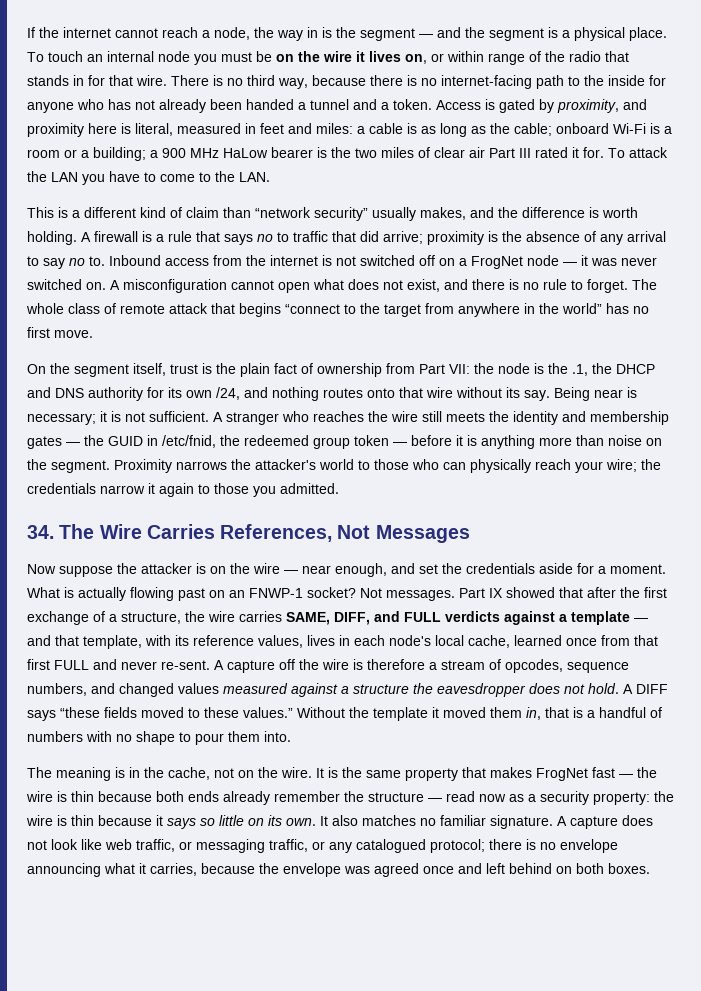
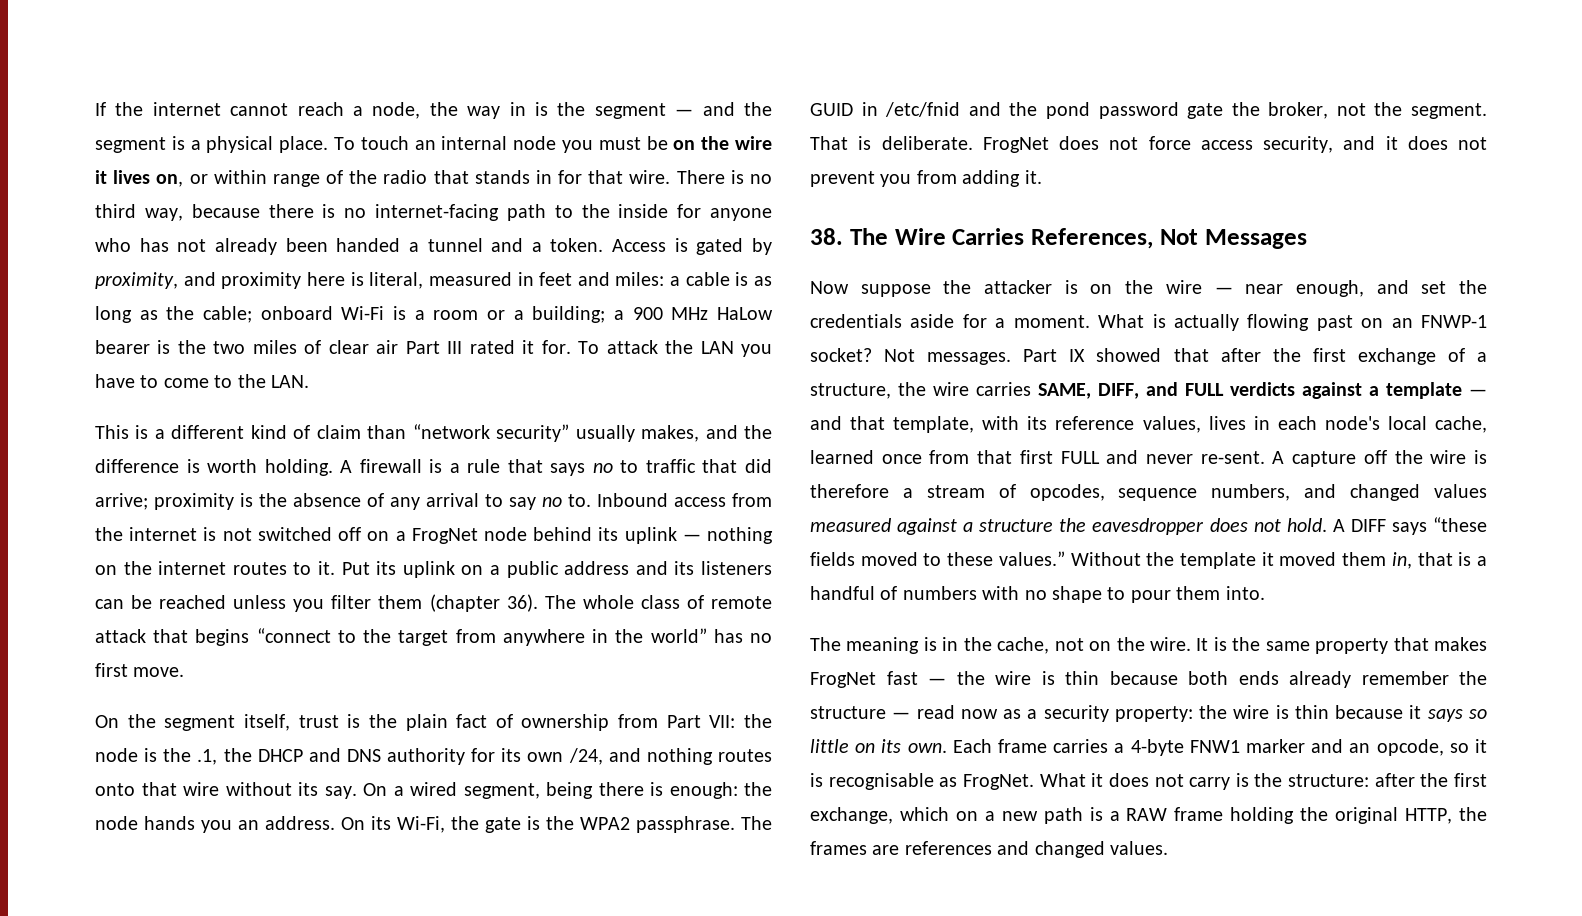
[563,255,657,266] [27,279,628,293] — it was never switched on. A misconfiguration cannot open what does not exist, and there is no rule to forget. -> [533,527,773,544] [95,561,773,578] [95,594,538,612] behind its uplink — nothing on the internet routes to it. Put its uplink on a public address and its listeners can be reached unless you filter them (chapter 36).
[554,387,637,401] [27,411,669,425] [27,435,662,449] [27,459,661,473] [27,483,339,497] [27,525,54,539] Being near is necessary; it is not sufficient. A stranger who reaches the wire still meets the identity and membership gates — the GUID in /etc/fnid, the redeemed group token — before it is anything more than noise on the segment. Proximity narrows the attacker's world to those who can physically reach your wire; the credentials narrow it again to those you admitted. // 34. -> [363,782,772,799] [95,816,772,833] [810,102,1487,119] [810,136,1487,153] [810,170,1042,187] [810,228,843,245] On a wired segment, being there is enough: the node hands you an address. On its Wi-Fi, the gate is the WPA2 passphrase. The GUID in /etc/fnid and the pond password gate the broker, not the segment. That is deliberate. FrogNet does not force access security, and it does not prevent you from adding it. // 38.
[320,815,653,829] [27,839,618,853] [27,863,650,877] It also matches no familiar signature. A capture does not look like web traffic, or messaging traffic, or any catalogued protocol; there is no envelope announcing what it carries, because the envelope was agreed once and left behind on both boxes. -> [952,739,1487,756] [810,773,1487,790] [810,807,1487,824] [810,841,1168,858] Each frame carries a 4-byte FNW1 marker and an opcode, so it is recognisable as FrogNet. What it does not carry is the structure: after the first exchange, which on a new path is a RAW frame holding the original HTTP, the frames are references and changed values.

